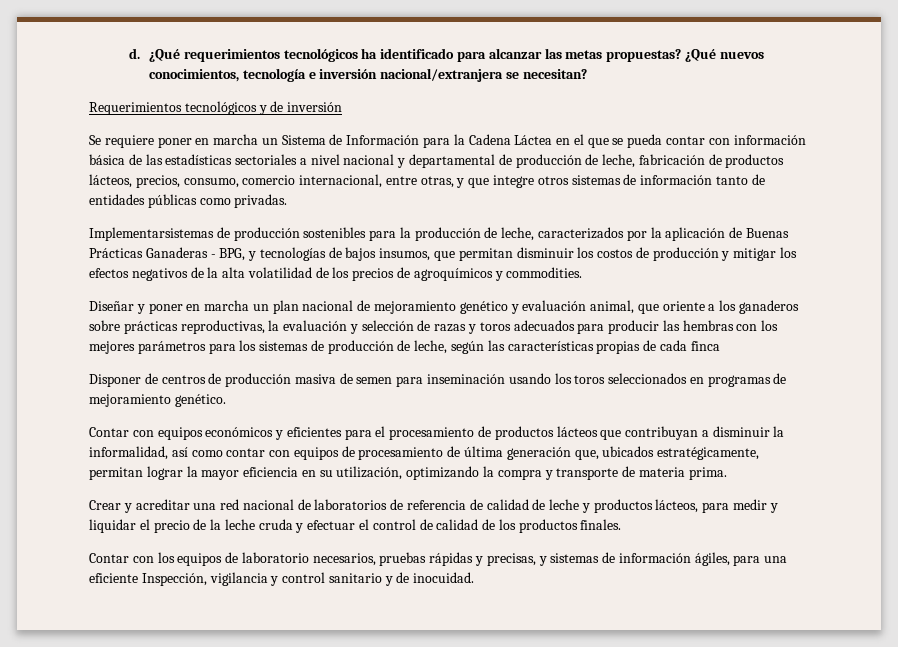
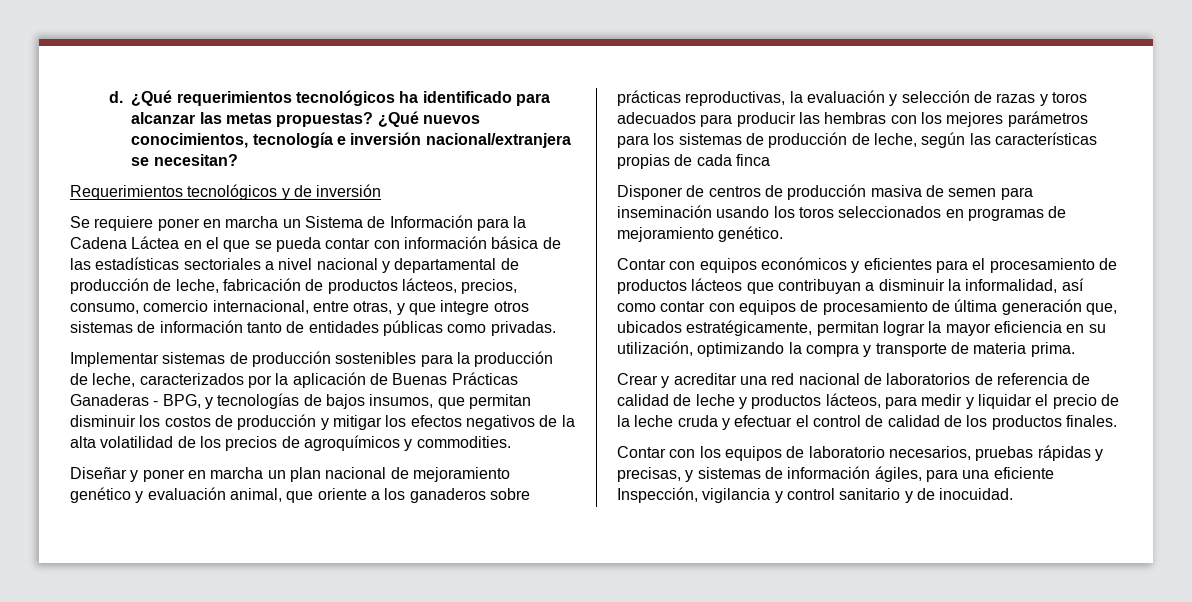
[89,227,214,241] Implementarsistemas -> [70,352,226,367] Implementar sistemas

